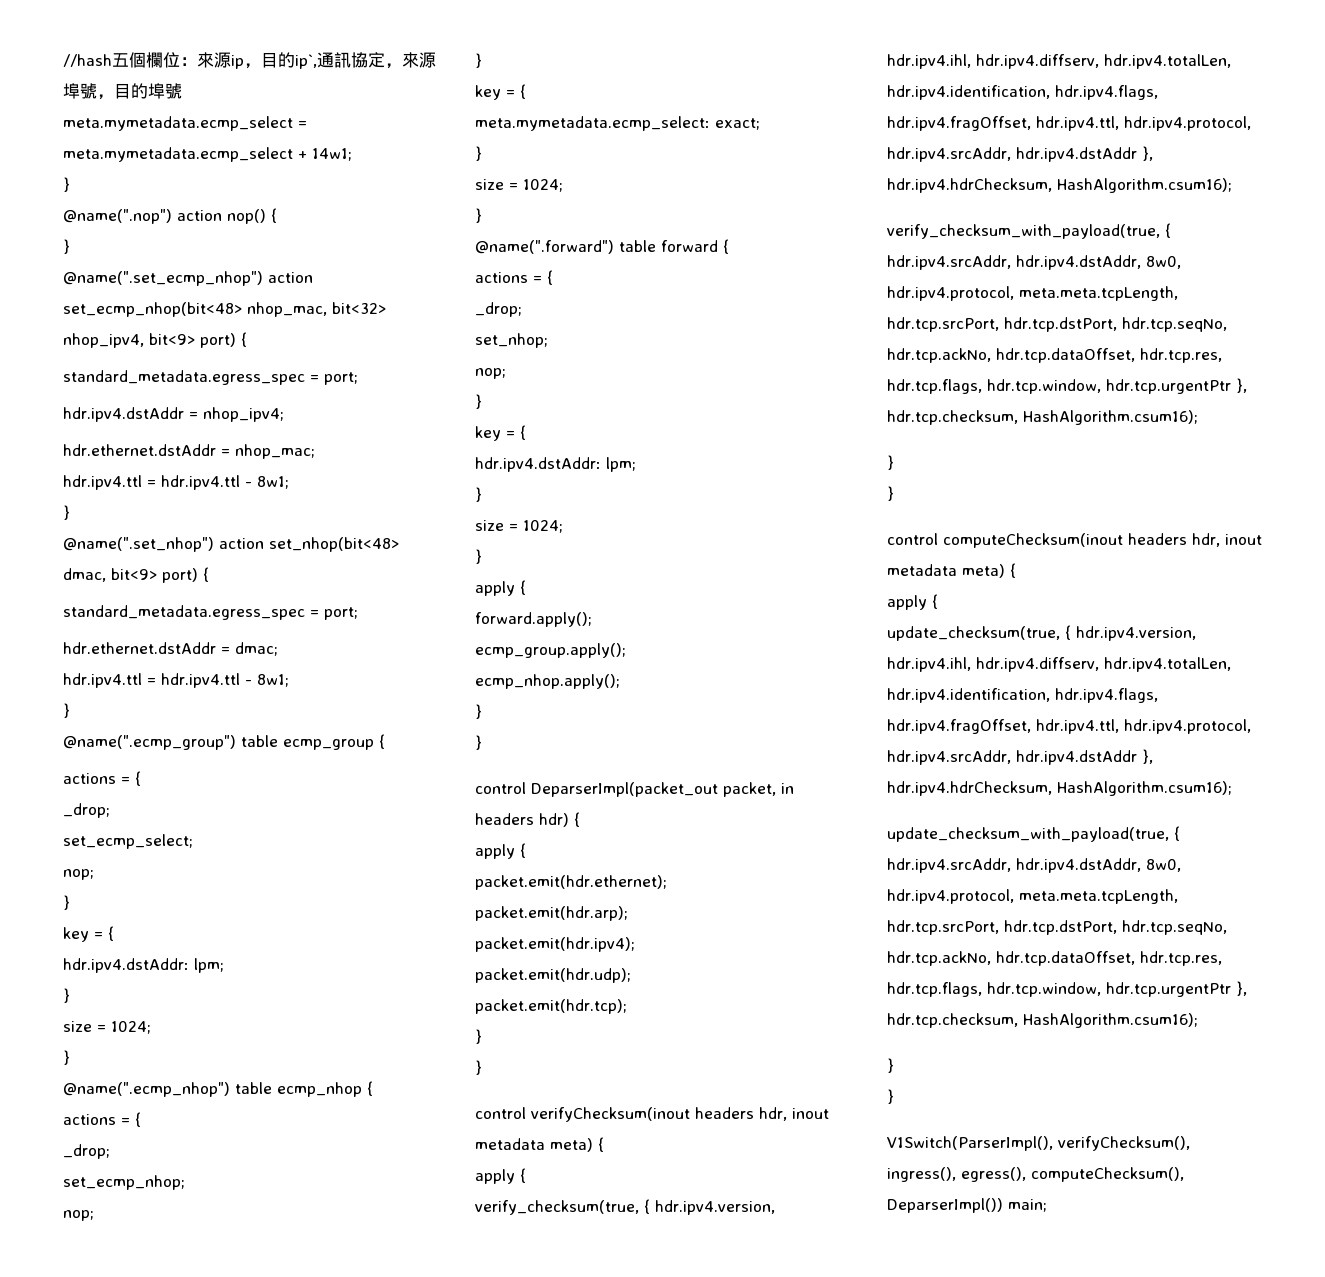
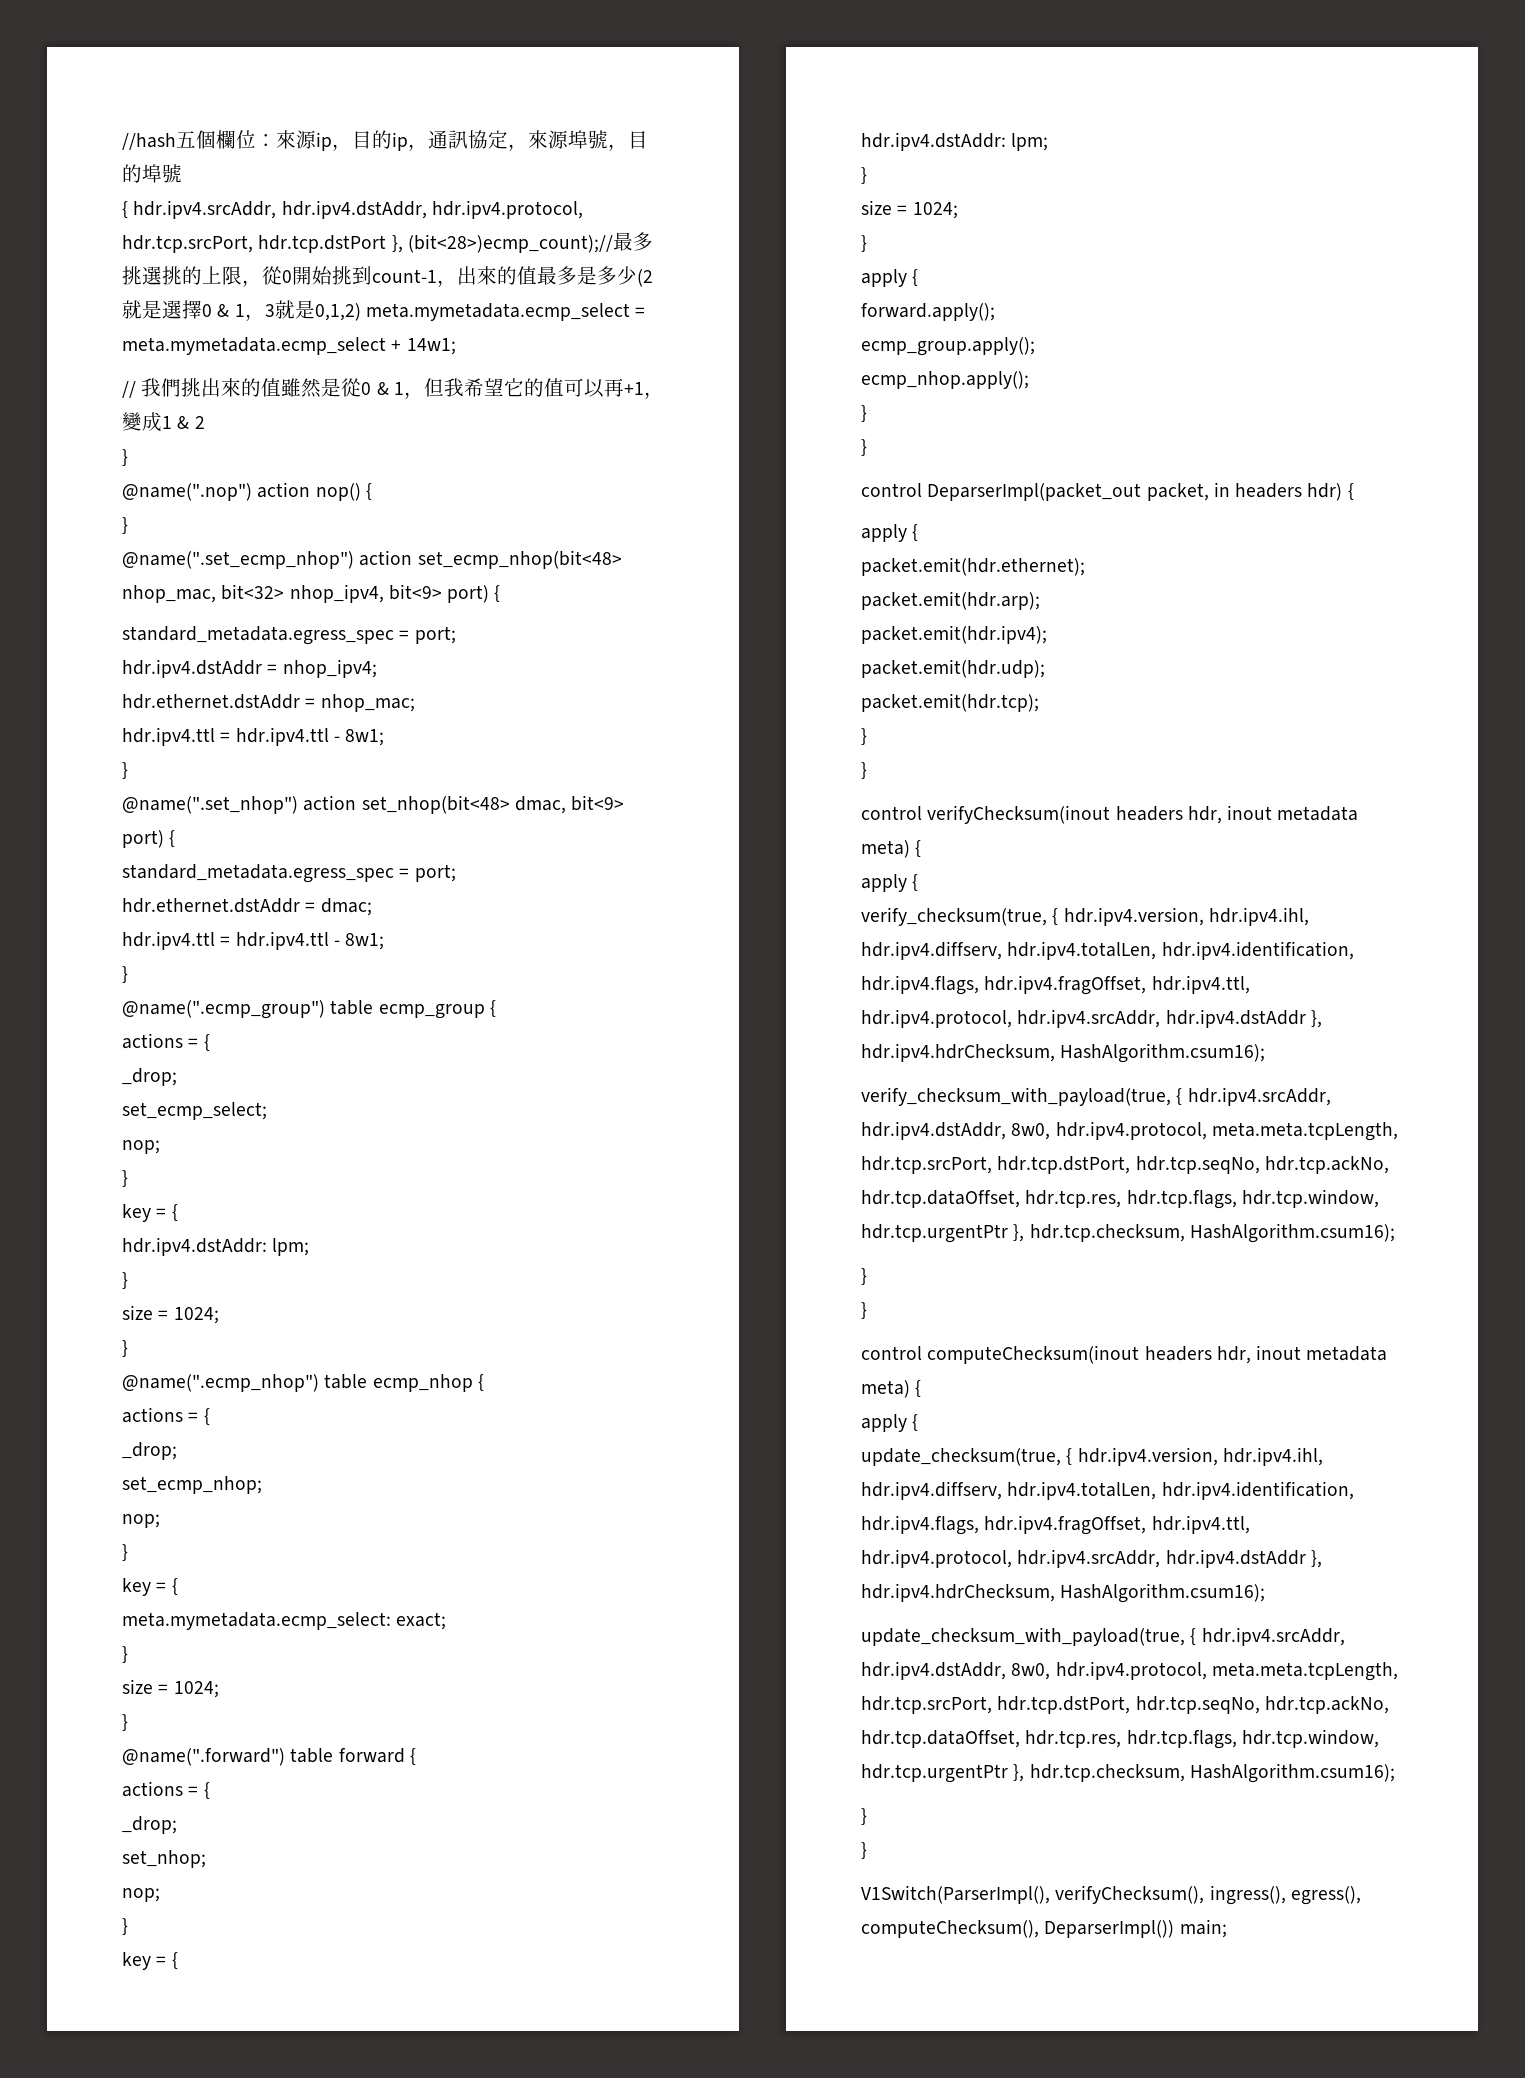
[294,54,317,69] ip`, -> [392,132,428,151] ip，
(182, 91) none -> [122,200,583,219] [122,232,653,253] [122,266,653,287] [122,300,361,321] { hdr.ipv4.srcAddr, hdr.ipv4.dstAddr, hdr.ipv4.protocol, hdr.tcp.srcPort, hdr.tcp.dstPort }, (bit<28>)ecmp_count);//最多挑選挑的上限，從0開始挑到count-1，出來的值最多是多少(2就是選擇0 & 1，3就是0,1,2)
(352, 154) none -> [122,378,664,399] [122,412,205,432] // // 我們挑出來的值雖然是從0 & 1，但我希望它的值可以再+1，變成1 & 2

